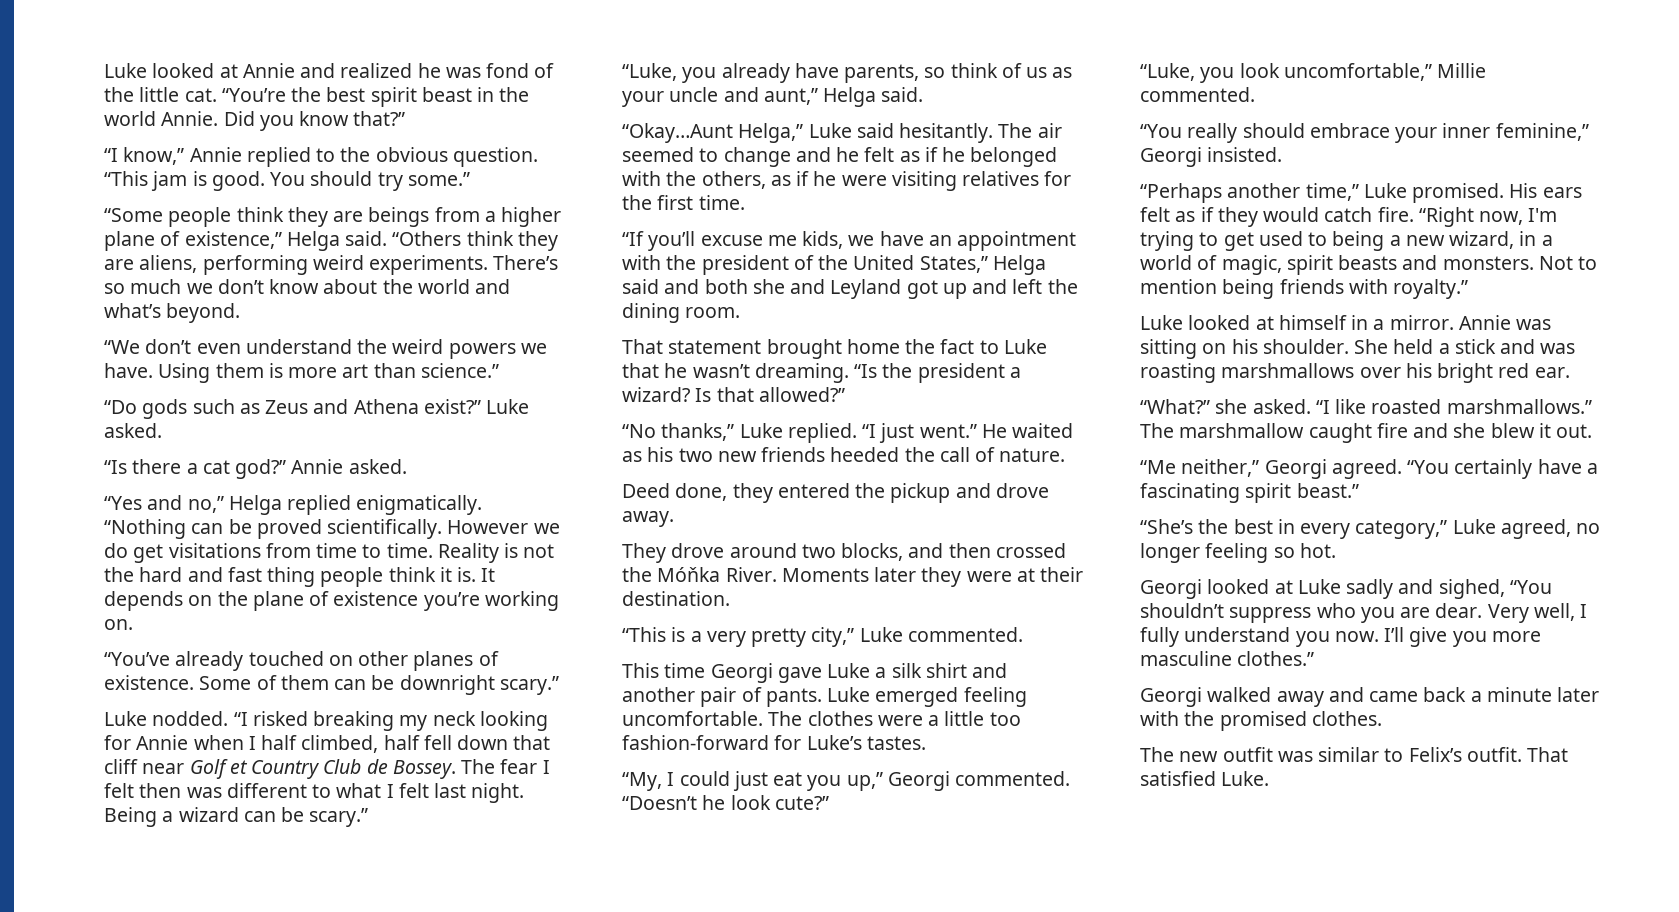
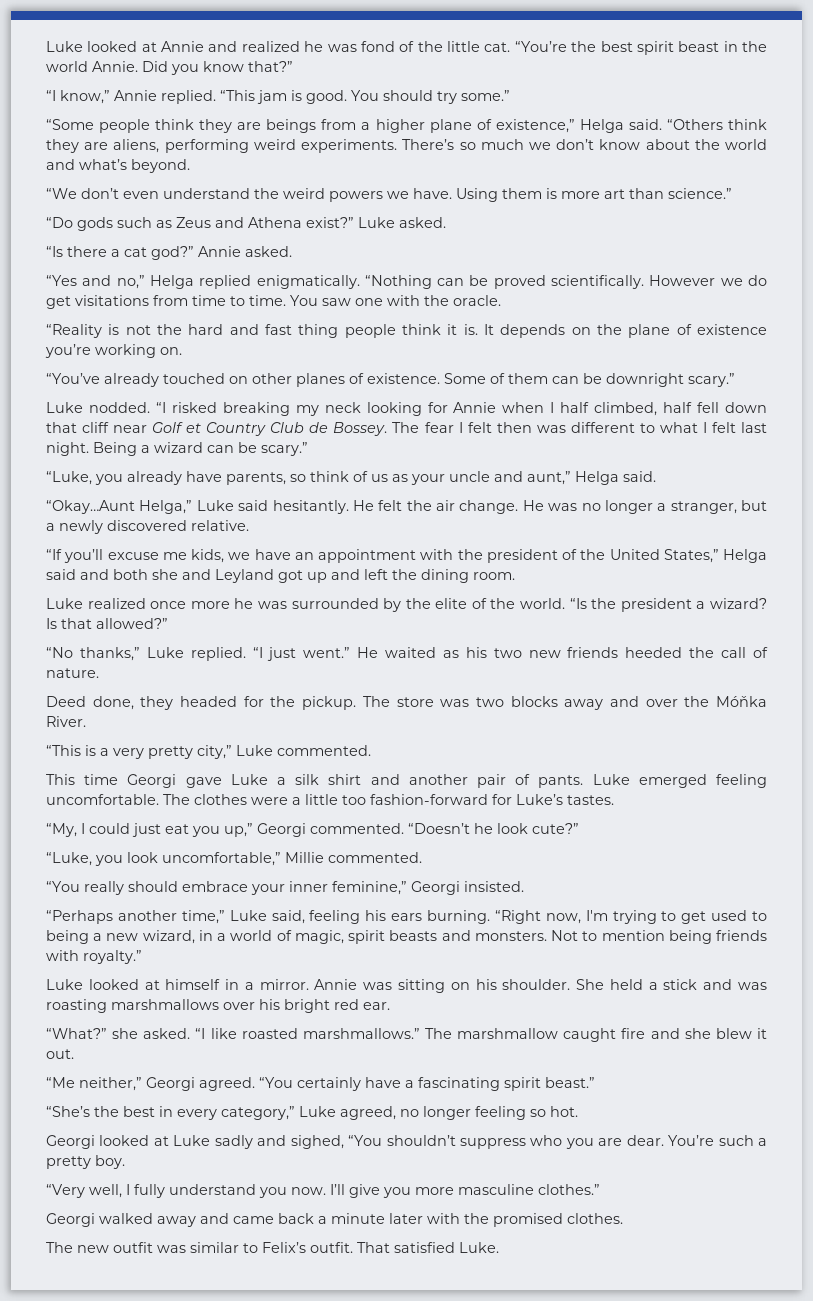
[246,147,538,167] replied to the obvious question. -> [161,90,216,104] replied.
[437,543,499,563] Reality -> [290,295,501,306] [46,324,102,338] You saw one with the oracle. // “Reality
[998,123,1062,138] [622,147,1058,167] [622,171,1072,191] [622,195,745,210] The air seemed to change and he felt as if he belonged with the others, as if he were visiting relatives for the first time. -> [352,500,767,514] [46,520,249,534] He felt the air change. He was no longer a stranger, but a newly discovered relative.
[622,339,1047,359] [622,363,849,383] That statement brought home the fact to Luke that he wasn’t dreaming. -> [46,598,566,612] Luke realized once more he was surrounded by the elite of the world.
[777,483,1049,503] [622,511,674,527] [622,543,1066,563] [622,567,1084,587] [622,591,730,606] entered the pickup and drove away. // They drove around two blocks, and then crossed the Móňka River. Moments later they were at their destination. -> [180,696,767,710] [46,716,86,727] headed for the pickup. The store was two blocks away and over the Móňka River.
[1412,183,1582,203] [1140,207,1414,227] promised. His ears felt as if they would catch fire. -> [271,910,490,924] said, feeling his ears burning.
[1487,604,1529,623] Very -> [668,1135,767,1146] [46,1155,125,1169] [46,1184,85,1198] You’re such a pretty boy. // “Very

